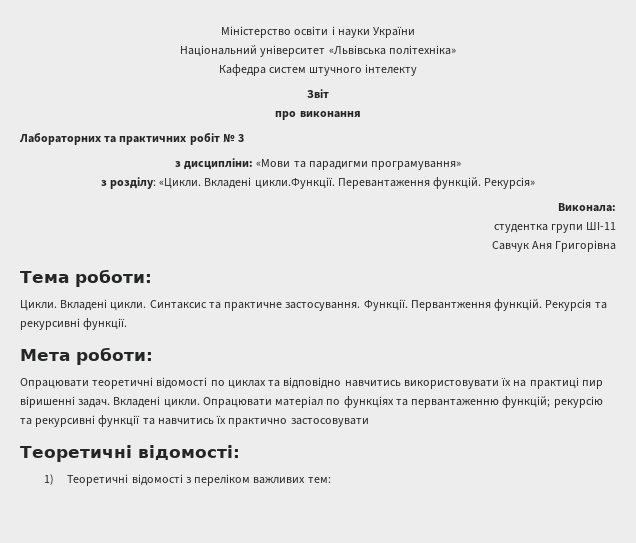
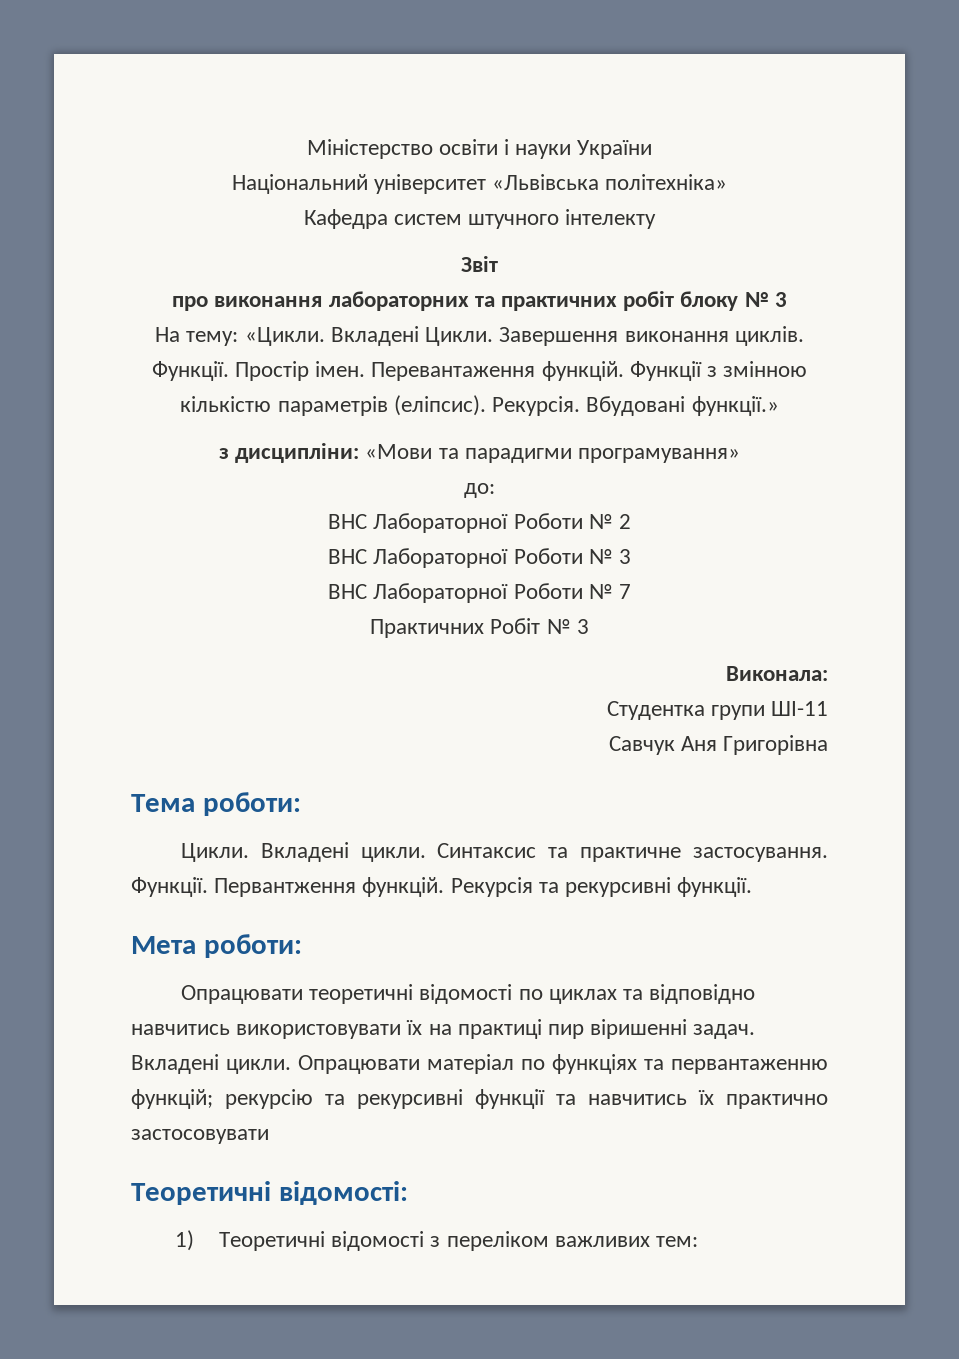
[19,132,101,145] // Лабораторних -> [328,291,469,311] лабораторних
[222,134,245,143] № 3 -> [680,291,787,311] [155,326,804,346] [151,361,808,381] [180,395,779,416] блоку № 3 // На тему: «Цикли. Вкладені Цикли. Завершення виконання циклів. Функції. Простір імен. Перевантаження функцій. Функції з змінною кількістю параметрів (еліпсис). Рекурсія. Вбудовані функції.»
[100,177,536,189] з розділу: «Цикли. Вкладені цикли.Функції. Перевантаження функцій. Рекурсія» -> [464,483,495,498] [328,513,631,533] [328,548,631,568] [328,583,631,603] [370,618,589,638] до: // ВНС Лабораторної Роботи № 2 // ВНС Лабораторної Роботи № 3 // ВНС Лабораторної Роботи № 7 // Практичних Робіт № 3
[493,224,548,233] студентка -> [606,701,705,720] Студентка

